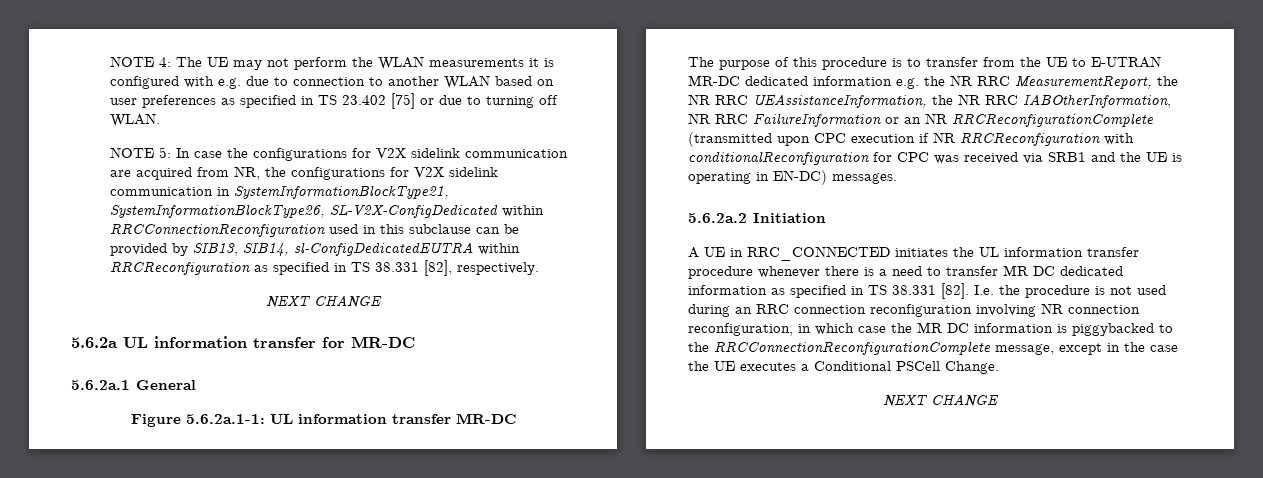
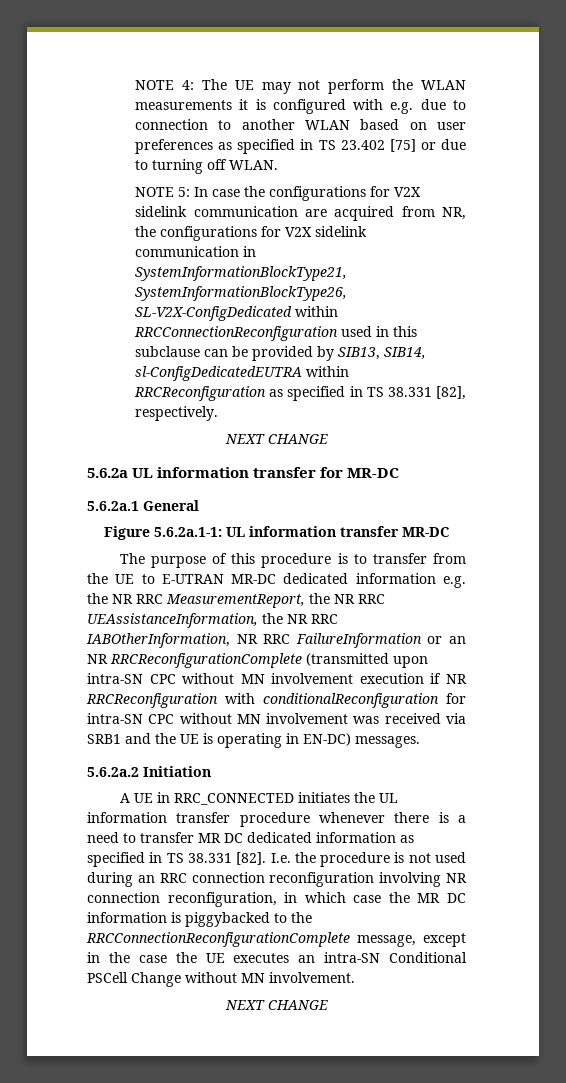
[814,133,846,143] CPC -> [87,673,354,684] intra-SN CPC without MN involvement
[897,152,929,162] CPC -> [87,713,349,724] intra-SN CPC without MN involvement
[801,361,999,374] a Conditional PSCell Change. -> [298,952,467,963] [87,972,355,987] an intra-SN Conditional PSCell Change without MN involvement.

